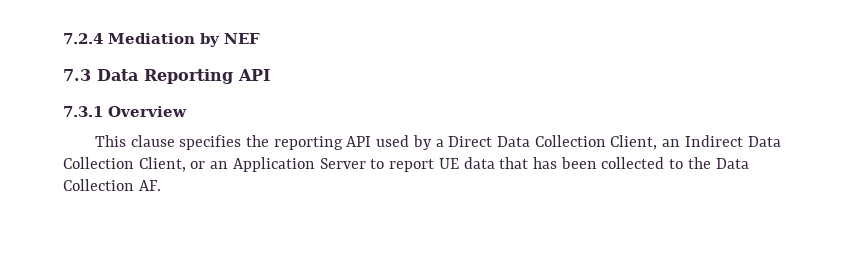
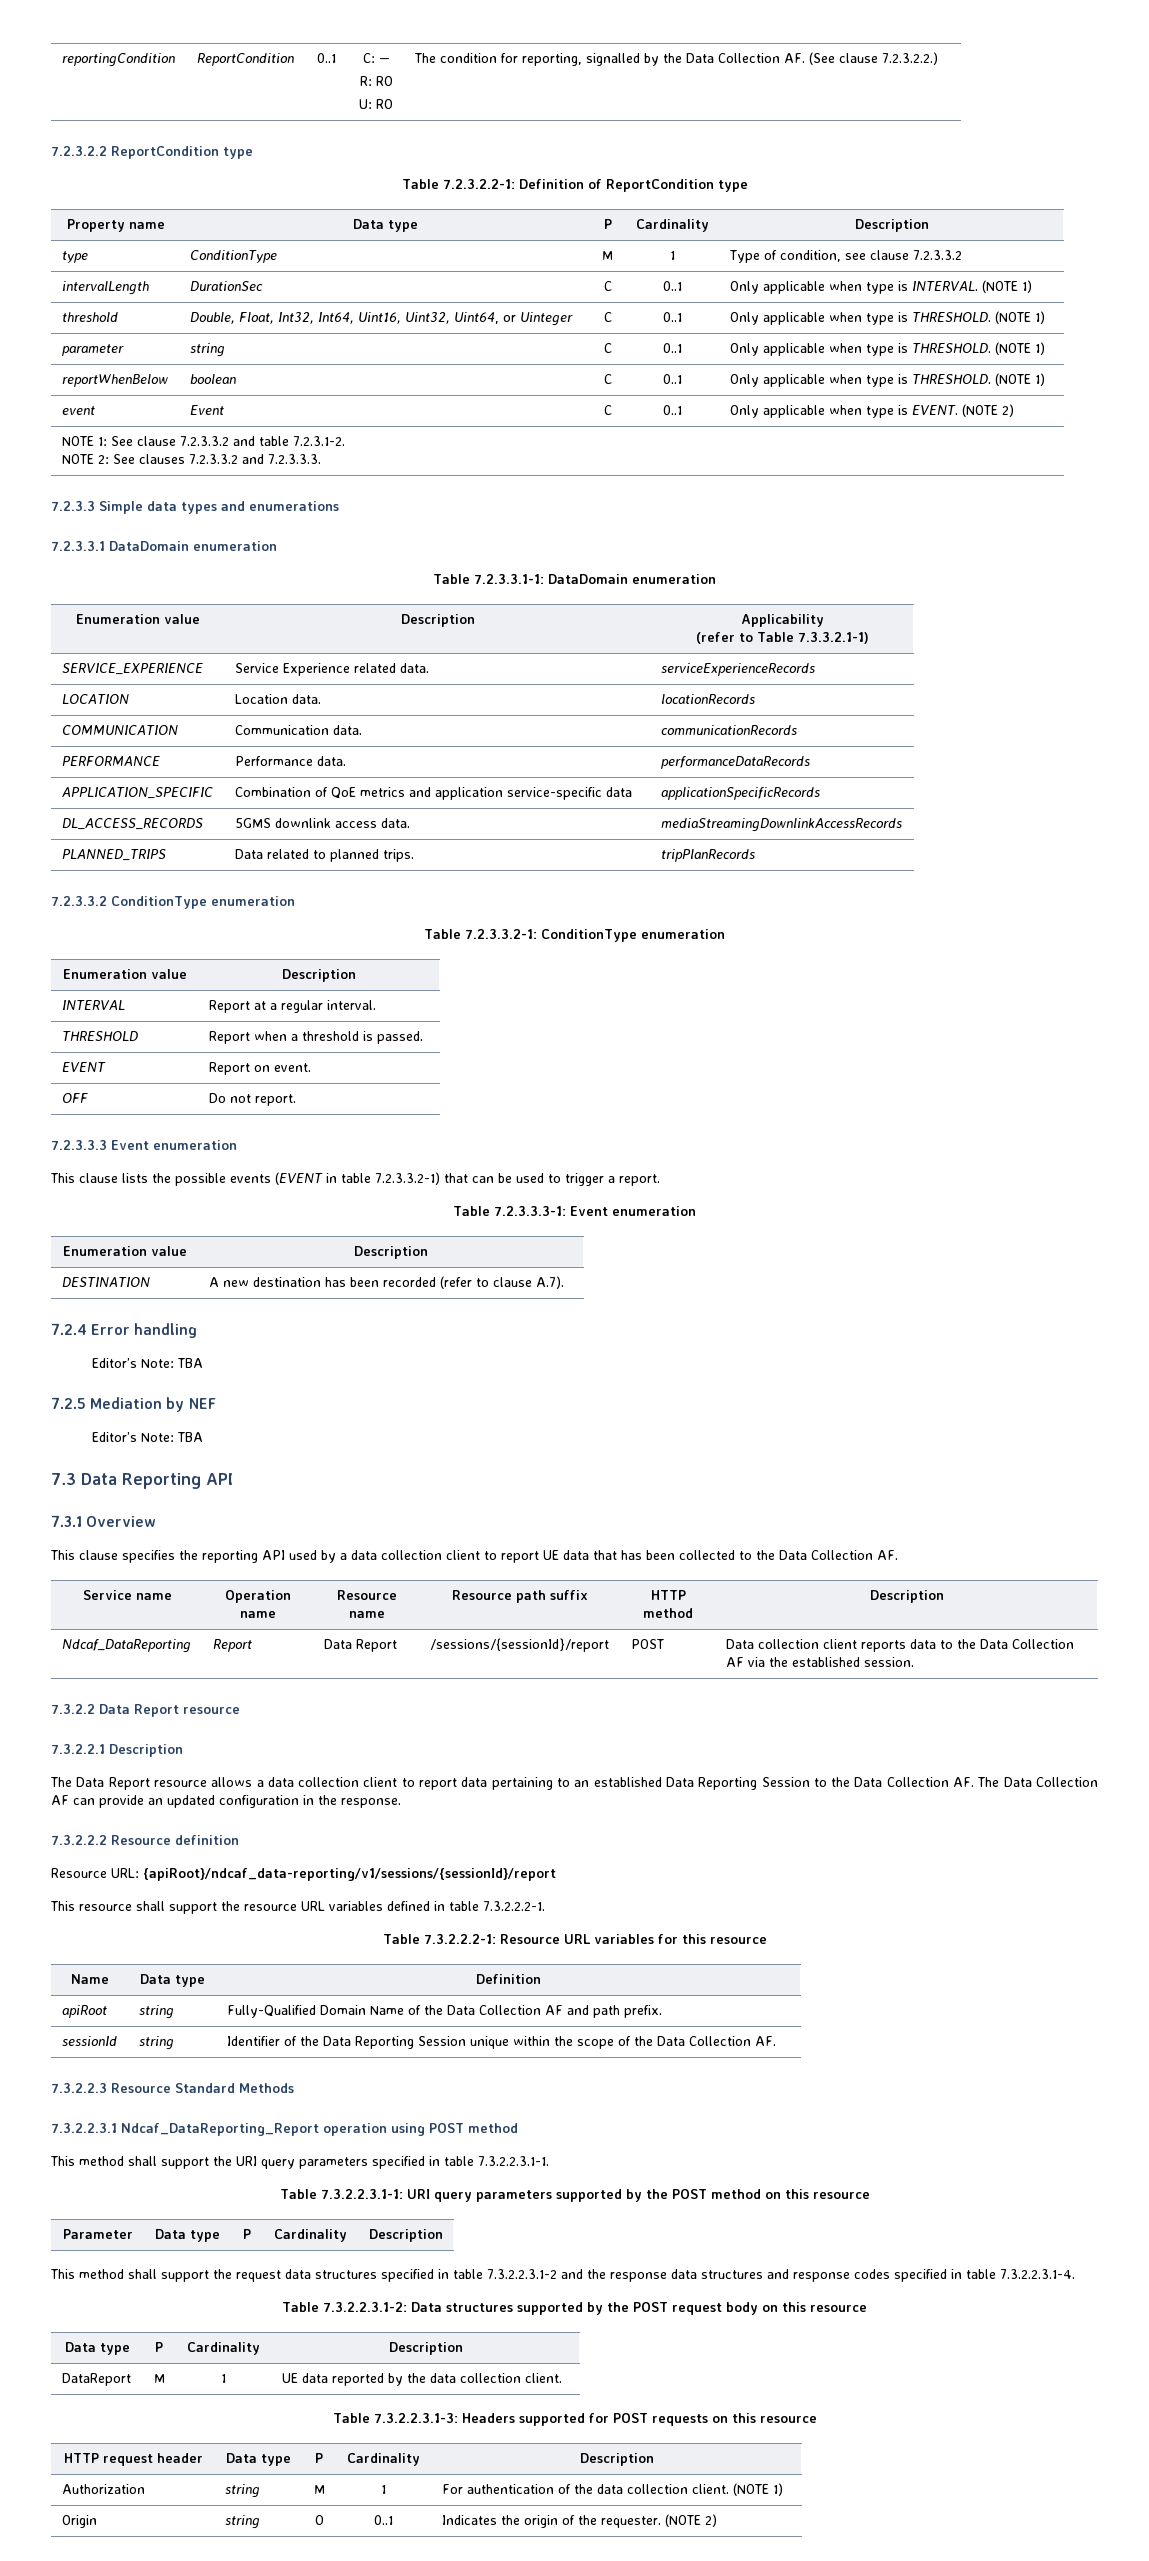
[63,33,103,44] 7.2.4 -> [61,53,175,67] [196,53,294,66] [317,53,336,63] [362,53,390,63] [359,76,393,86] [359,99,393,109] [413,52,938,66] [51,146,253,159] [401,179,748,192] [66,219,165,232] [352,219,418,232] [603,219,612,229] [635,219,709,232] [854,219,929,232] [61,251,88,263] [189,250,277,263] [602,251,613,260] [669,251,675,260] [728,250,962,263] [61,281,149,295] [189,281,263,291] [603,281,612,291] [662,281,682,291] [729,280,1032,294] [61,312,118,322] [189,312,573,326] [603,312,612,322] [662,312,682,322] [729,311,1045,325] [61,344,124,356] [189,343,225,357] [603,343,612,353] [662,343,682,353] [729,342,1045,356] [61,374,168,387] [189,374,236,384] [603,374,612,384] [662,374,682,384] [729,373,1045,387] [61,406,95,415] [189,405,224,415] [603,405,612,415] [662,405,682,415] [729,404,1014,418] [61,436,345,446] [61,454,321,464] [51,501,339,514] [51,541,277,551] [433,574,716,584] [76,614,200,624] [400,614,475,627] [740,614,824,627] [695,632,869,644] [61,663,203,675] [234,663,429,676] [660,663,815,676] [61,694,129,704] [234,694,321,704] [660,694,755,704] [61,725,178,735] [234,725,362,735] [660,725,797,735] [61,756,160,766] [234,756,346,766] [660,756,810,769] [61,787,213,799] [234,787,632,800] [660,787,820,800] [61,818,203,830] [234,818,410,828] [660,818,902,832] [61,849,166,861] [234,849,414,862] [660,849,755,862] [51,896,295,909] [424,929,725,942] [63,969,187,979] [282,969,356,982] [61,1000,125,1010] [208,1000,376,1013] [61,1031,138,1041] [208,1031,423,1044] [61,1062,106,1072] [208,1062,311,1075] [61,1093,88,1103] [208,1093,296,1106] [51,1140,237,1150] [50,1172,660,1186] [453,1206,696,1216] [63,1246,187,1256] [354,1246,428,1259] [61,1277,150,1287] [208,1276,564,1289] [51,1323,198,1338] [91,1358,203,1368] [51,1397,86,1409] reportingCondition | ReportCondition | 0..1 | C: — // R: RO // U: RO | The condition for reporting, signalled by the Data Collection AF. (See clause 7.2.3.2.2.) // 7.2.3.2.2 ReportCondition type // Table 7.2.3.2.2-1: Definition of ReportCondition type // Property name | Data type | P | Cardinality | Description // type | ConditionType | M | 1 | Type of condition, see clause 7.2.3.3.2 // intervalLength | DurationSec | C | 0..1 | Only applicable when type is INTERVAL. (NOTE 1) // threshold | Double, Float, Int32, Int64, Uint16, Uint32, Uint64, or Uinteger | C | 0..1 | Only applicable when type is THRESHOLD. (NOTE 1) // parameter | string | C | 0..1 | Only applicable when type is THRESHOLD. (NOTE 1) // reportWhenBelow | boolean | C | 0..1 | Only applicable when type is THRESHOLD. (NOTE 1) // event | Event | C | 0..1 | Only applicable when type is EVENT. (NOTE 2) // NOTE 1: See clause 7.2.3.3.2 and table 7.2.3.1-2. // NOTE 2: See clauses 7.2.3.3.2 and 7.2.3.3.3. // 7.2.3.3 Simple data types and enumerations // 7.2.3.3.1 DataDomain enumeration // Table 7.2.3.3.1-1: DataDomain enumeration // Enumeration value | Description | Applicability // (refer to Table 7.3.3.2.1-1) // SERVICE_EXPERIENCE | Service Experience related data. | serviceExperienceRecords // LOCATION | Location data. | locationRecords // COMMUNICATION | Communication data. | communicationRecords // PERFORMANCE | Performance data. | performanceDataRecords // APPLICATION_SPECIFIC | Combination of QoE metrics and application service-specific data | applicationSpecificRecords // DL_ACCESS_RECORDS | 5GMS downlink access data. | mediaStreamingDownlinkAccessRecords // PLANNED_TRIPS | Data related to planned trips. | tripPlanRecords // 7.2.3.3.2 ConditionType enumeration // Table 7.2.3.3.2-1: ConditionType enumeration // Enumeration value | Description // INTERVAL | Report at a regular interval. // THRESHOLD | Report when a threshold is passed. // EVENT | Report on event. // OFF | Do not report. // 7.2.3.3.3 Event enumeration // This clause lists the possible events (EVENT in table 7.2.3.3.2-1) that can be used to trigger a report. // Table 7.2.3.3.3-1: Event enumeration // Enumeration value | Description // DESTINATION | A new destination has been recorded (refer to clause A.7). // 7.2.4 Error handling // Editor’s Note: TBA // 7.2.5
(260, 38) none -> [91,1432,203,1442] // Editor’s Note: TBA
[448,135,781,150] [63,157,366,172] Direct Data Collection Client, an Indirect Data Collection Client, or an Application Server -> [351,1550,480,1560] data collection client
(161, 185) none -> [82,1590,172,1600] [225,1590,291,1603] [240,1611,276,1618] [336,1590,397,1600] [348,1611,385,1618] [452,1590,588,1603] [650,1590,686,1600] [643,1608,693,1618] [869,1590,944,1603] [61,1639,191,1653] [212,1639,252,1652] [323,1639,397,1652] [429,1638,609,1652] [630,1639,664,1649] [725,1639,1074,1652] [725,1657,914,1667] [51,1704,240,1717] [51,1744,183,1757] [50,1777,1098,1790] [51,1795,401,1808] [51,1835,239,1845] [51,1868,556,1881] [50,1901,545,1914] [382,1934,767,1944] [71,1974,109,1984] [140,1974,205,1987] [476,1974,541,1984] [61,2005,107,2018] [138,2005,174,2019] [226,2005,662,2018] [61,2036,117,2046] [138,2036,174,2050] [226,2036,776,2049] [51,2083,294,2093] [51,2123,518,2136] [50,2156,549,2169] [279,2189,870,2202] [62,2229,133,2239] [155,2229,220,2242] [243,2229,251,2239] [273,2229,347,2242] [368,2229,443,2242] [50,2269,1075,2282] [282,2302,867,2315] [64,2342,130,2355] [155,2342,163,2352] [187,2342,260,2355] [388,2342,463,2355] [61,2373,131,2386] [153,2374,165,2383] [221,2374,226,2383] [281,2373,562,2386] [332,2413,817,2426] [63,2453,203,2466] [226,2453,291,2466] [315,2453,323,2463] [347,2453,420,2466] [579,2453,654,2466] [61,2484,145,2494] [224,2484,260,2498] [313,2485,325,2494] [381,2485,386,2494] [441,2483,783,2496] [61,2515,97,2528] [224,2515,260,2529] [314,2515,324,2525] [374,2515,393,2525] [441,2514,717,2528] // Service name | Operation name | Resource name | Resource path suffix | HTTP method | Description // Ndcaf_DataReporting | Report | Data Report | /sessions/{sessionId}/report | POST | Data collection client reports data to the Data Collection AF via the established session. // 7.3.2.2 Data Report resource // 7.3.2.2.1 Description // The Data Report resource allows a data collection client to report data pertaining to an established Data Reporting Session to the Data Collection AF. The Data Collection AF can provide an updated configuration in the response. // 7.3.2.2.2 Resource definition // Resource URL: {apiRoot}/ndcaf_data-reporting/v1/sessions/{sessionId}/report // This resource shall support the resource URL variables defined in table 7.3.2.2.2-1. // Table 7.3.2.2.2-1: Resource URL variables for this resource // Name | Data type | Definition // apiRoot | string | Fully-Qualified Domain Name of the Data Collection AF and path prefix. // sessionId | string | Identifier of the Data Reporting Session unique within the scope of the Data Collection AF. // 7.3.2.2.3 Resource Standard Methods // 7.3.2.2.3.1 Ndcaf_DataReporting_Report operation using POST method // This method shall support the URI query parameters specified in table 7.3.2.2.3.1-1. // Table 7.3.2.2.3.1-1: URI query parameters supported by the POST method on this resource // Parameter | Data type | P | Cardinality | Description // This method shall support the request data structures specified in table 7.3.2.2.3.1-2 and the response data structures and response codes specified in table 7.3.2.2.3.1-4. // Table 7.3.2.2.3.1-2: Data structures supported by the POST request body on this resource // Data type | P | Cardinality | Description // DataReport | M | 1 | UE data reported by the data collection client. // Table 7.3.2.2.3.1-3: Headers supported for POST requests on this resource // HTTP request header | Data type | P | Cardinality | Description // Authorization | string | M | 1 | For authentication of the data collection client. (NOTE 1) // Origin | string | O | 0..1 | Indicates the origin of the requester. (NOTE 2)

